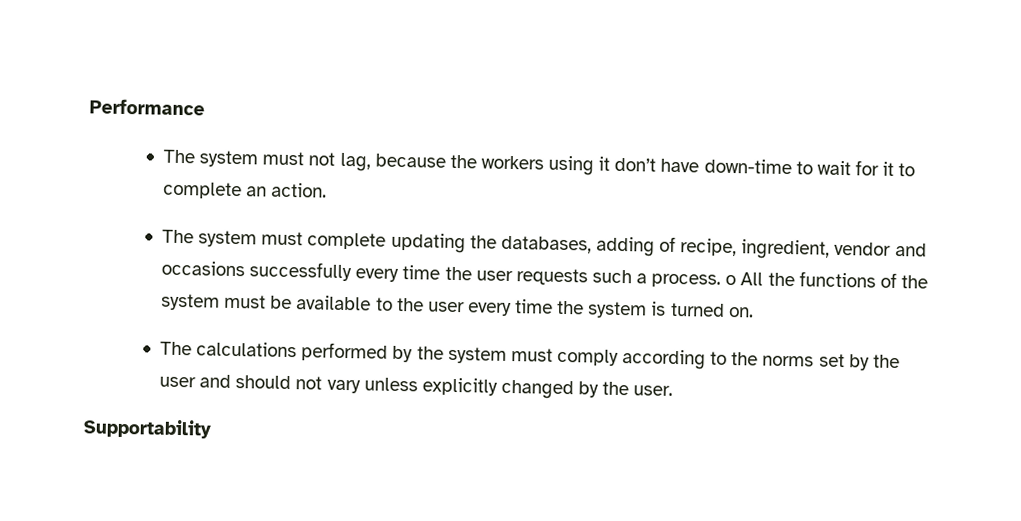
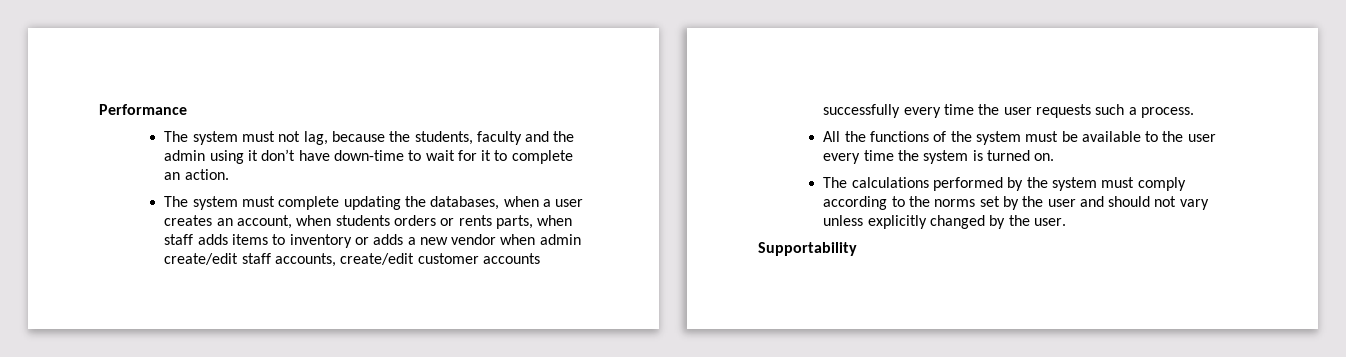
[480,155,544,170] workers -> [414,131,575,145] [164,150,206,161] students, faculty and the admin
[595,236,927,260] [161,260,246,277] adding of recipe, ingredient, vendor and occasions -> [503,196,584,207] [164,215,573,229] [164,234,581,248] [164,253,540,267] when a user creates an account, when students orders or rents parts, when staff adds items to inventory or adds a new vendor when admin create/edit staff accounts, create/edit customer accounts
[725,274,737,286] o -> (1194, 112) //

